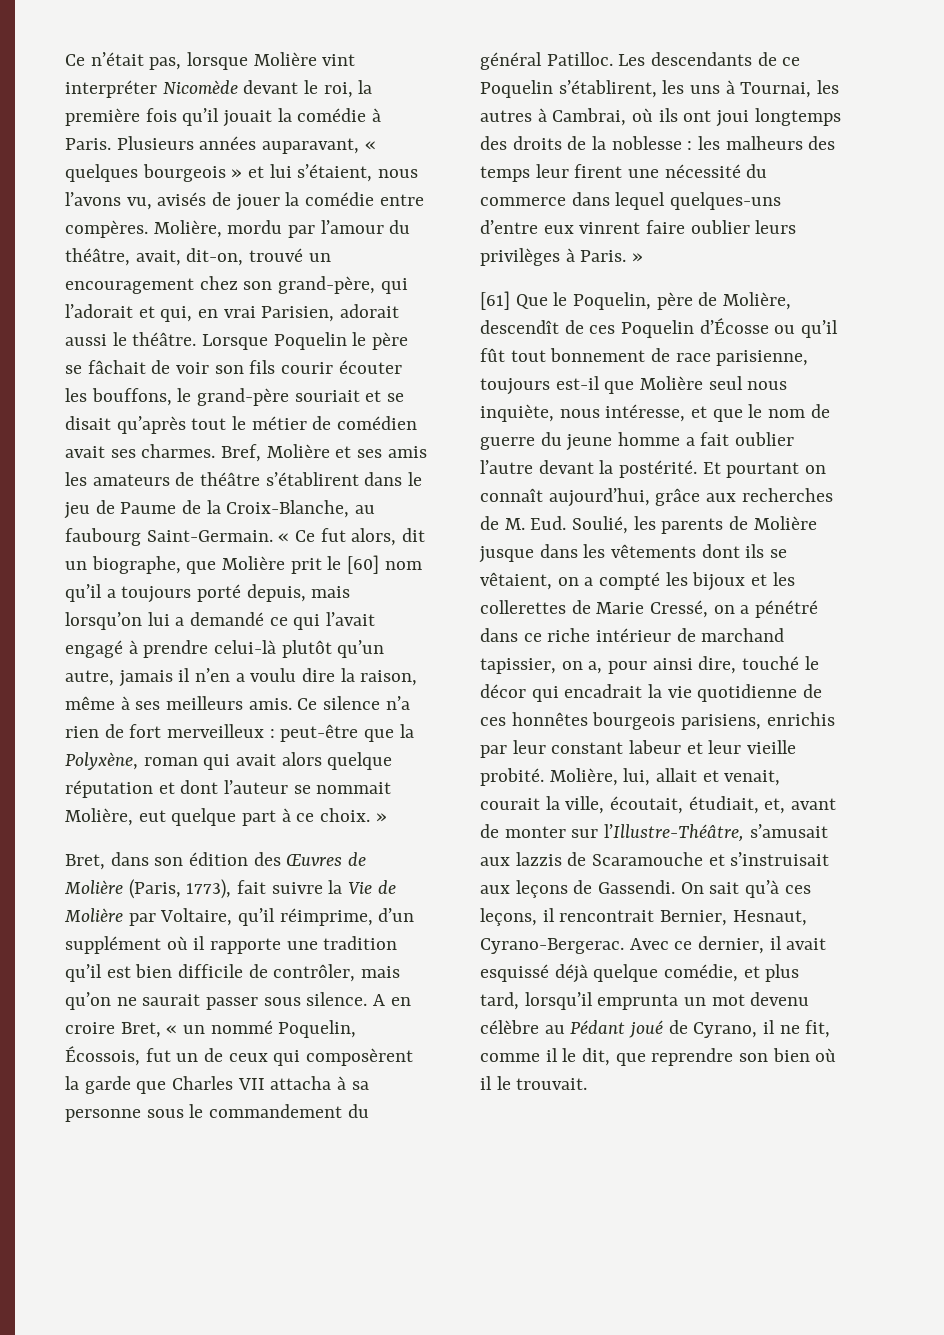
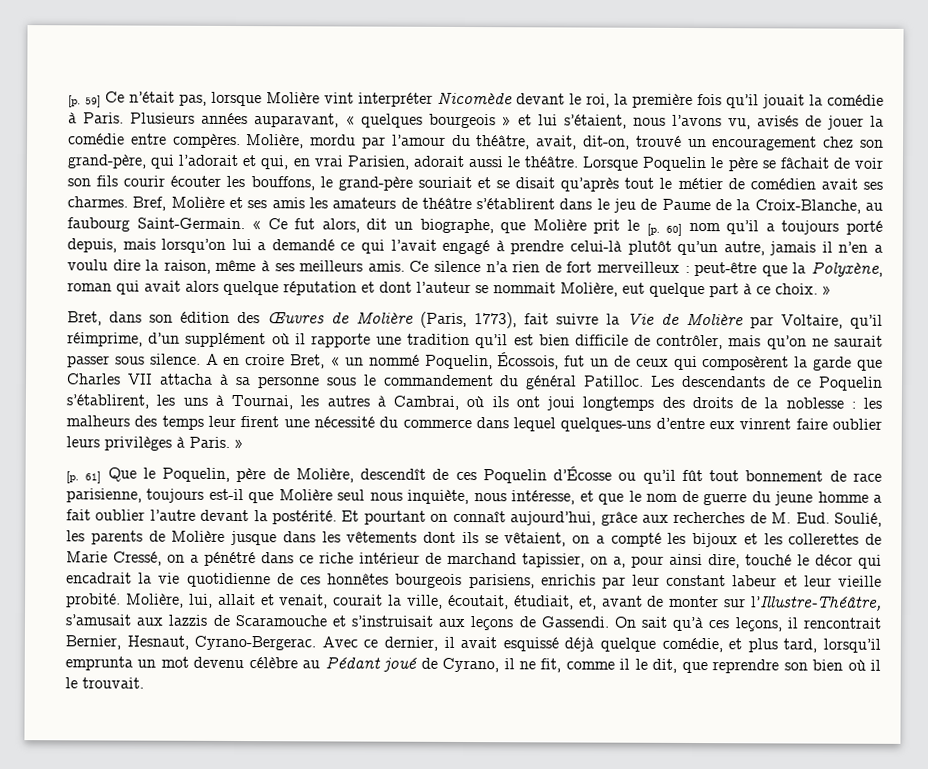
(65, 60) none -> [68,95,101,108] [p. 59]
[347,555,380,574] [60] -> [646,223,683,236] [p. 60]
[480,291,510,310] [61] -> [66,471,102,484] [p. 61]

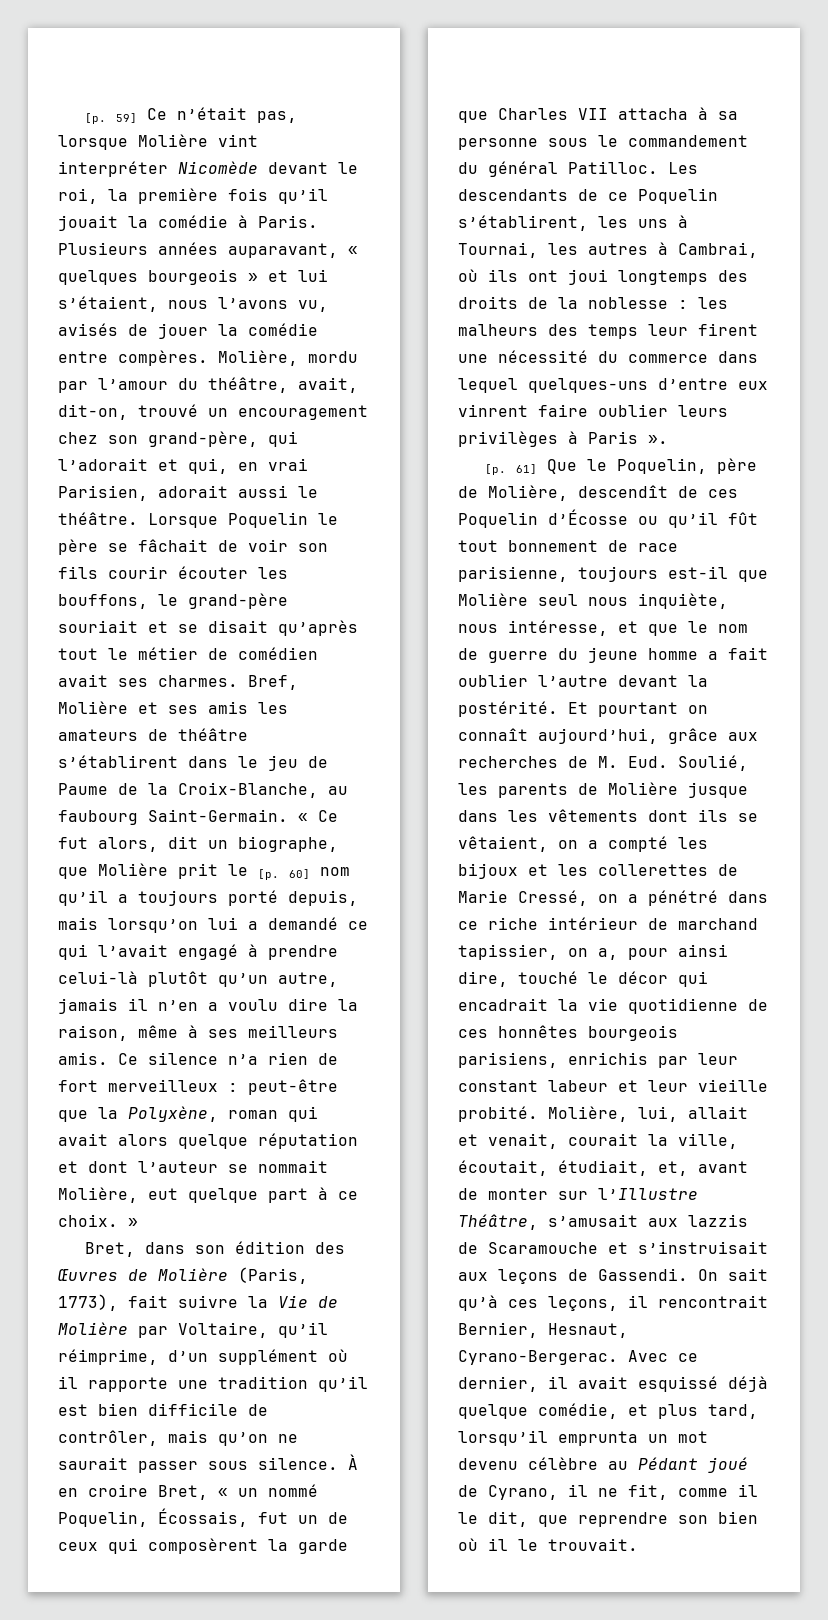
[205,353,219,365] A -> [348,1454,358,1470] À
[497,352,560,370] Écossois, -> [158,1508,248,1527] Écossais,
[189,436,244,449] Paris. » -> [588,431,668,444] Paris ».
[751,596,882,611] l’Illustre-Théâtre, -> [598,1188,698,1200] [458,1214,538,1230] l’Illustre Théâtre,

